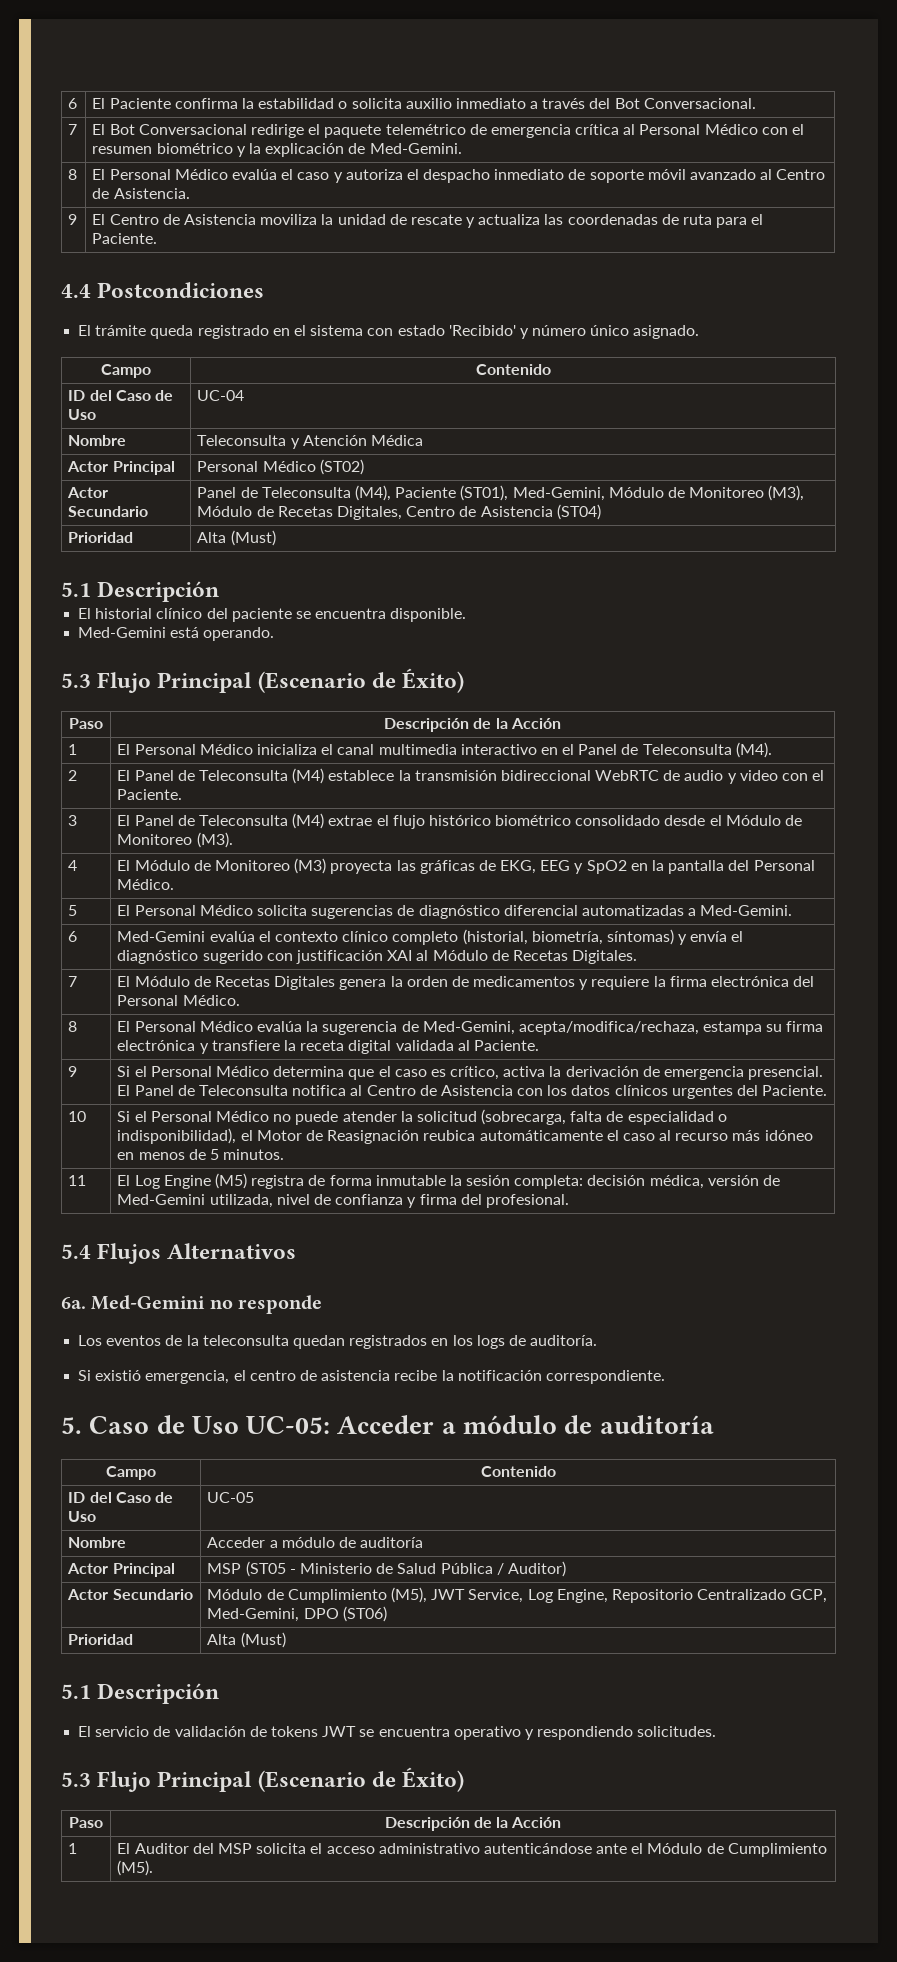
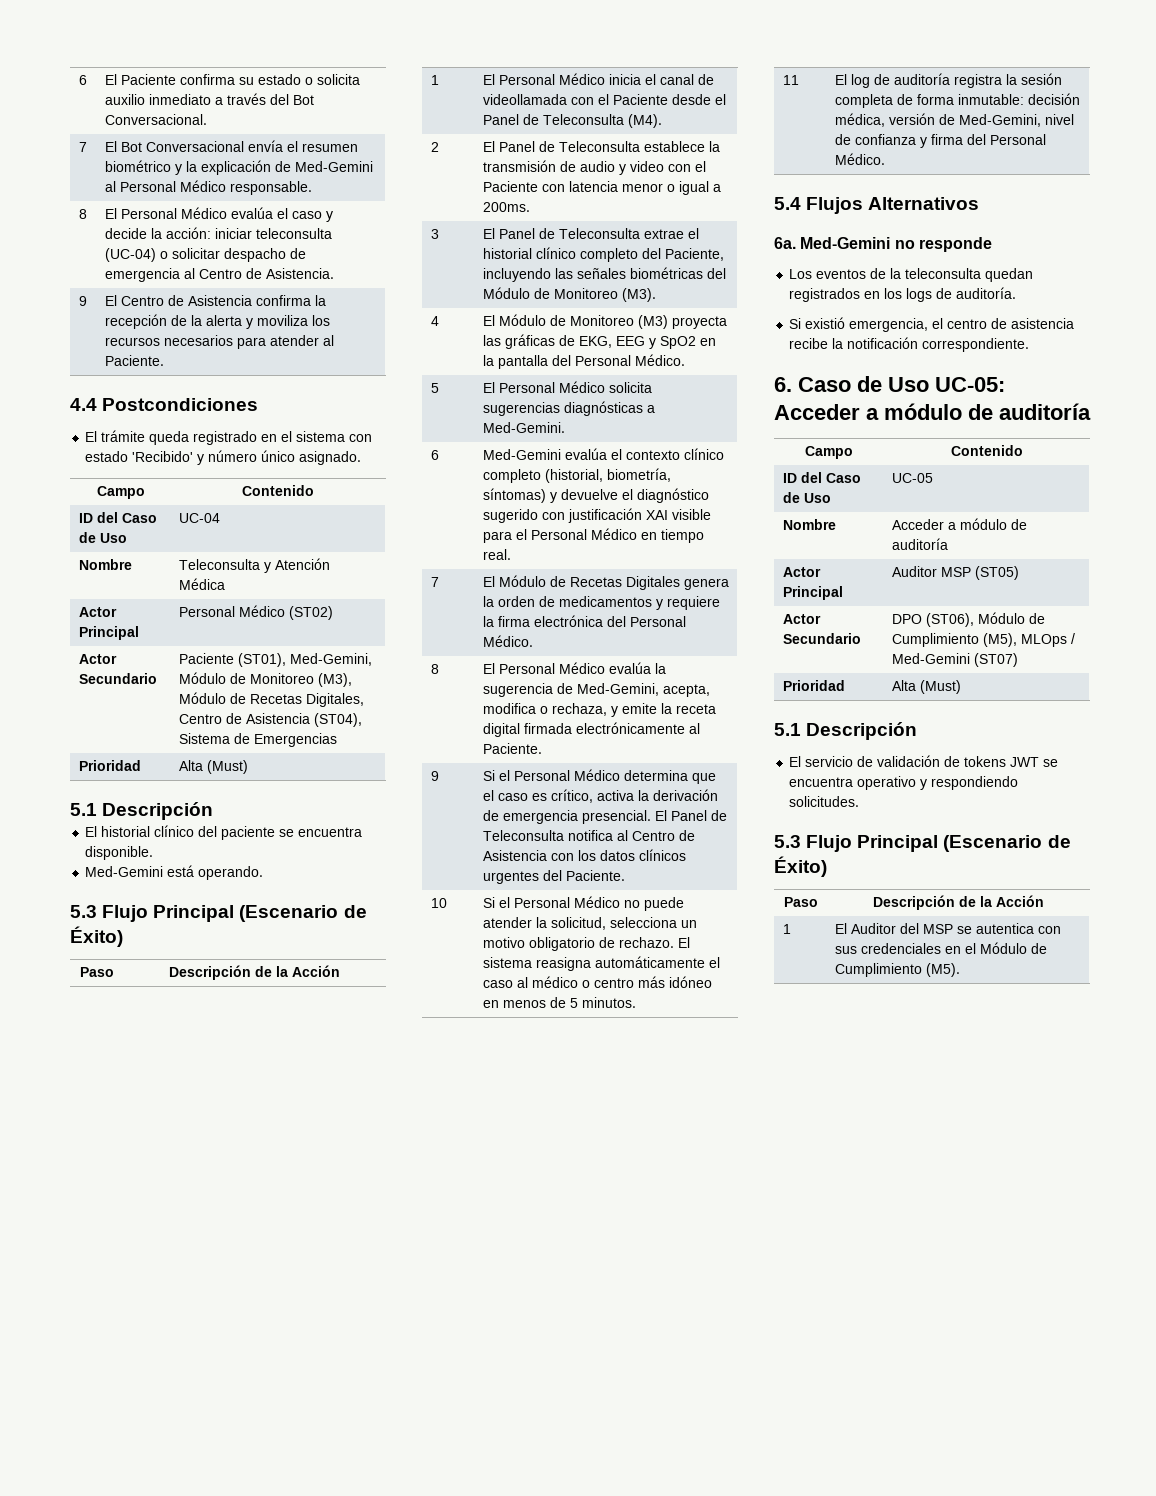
[241,98,335,109] la estabilidad -> [238,74,301,85] su estado
[250,124,788,138] redirige el paquete telemétrico de emergencia crítica al Personal Médico con -> [247,140,283,152] envía
[369,143,462,154] Med-Gemini. -> [294,161,373,172] [104,180,312,195] Med-Gemini al Personal Médico responsable.
[345,169,757,183] autoriza el despacho inmediato de soporte móvil avanzado -> [104,227,332,239] [104,248,306,262] [104,268,180,282] decide la acción: iniciar teleconsulta (UC-04) o solicitar despacho de emergencia
[260,214,764,228] moviliza la unidad de rescate y actualiza las coordenadas de ruta para el -> [255,295,326,306] [104,314,330,329] [104,335,334,349] confirma la recepción de la alerta y moviliza los recursos necesarios para atender al
[197,485,391,501] Panel de Teleconsulta (M4), -> (157, 678) none
[556,504,601,520] (ST04) -> [313,713,362,727] [178,733,337,747] (ST04), Sistema de Emergencias
[256,744,317,755] inicializa -> [608,74,641,85] inicia
[378,744,558,755] multimedia interactivo en -> [697,74,714,85] [482,94,711,105] de videollamada con el Paciente desde
[292,768,325,784] (M4) -> (640, 146) none
[500,770,660,781] bidireccional WebRTC -> (556, 166) none
[117,789,183,800] Paciente. -> [482,181,721,195] [482,202,530,212] Paciente con latencia menor o igual a 200ms.
[292,813,325,829] (M4) -> (640, 233) none
[392,815,722,829] flujo histórico biométrico consolidado desde el -> [482,247,724,262] [482,267,726,282] historial clínico completo del Paciente, incluyendo las señales biométricas del
[397,905,684,919] de diagnóstico diferencial automatizadas -> [563,401,643,416] diagnósticas
[690,931,728,942] envía -> [560,489,618,500] devuelve
[416,950,638,964] al Módulo de Recetas Digitales. -> [671,509,711,520] [482,528,704,543] [482,549,511,560] visible para el Personal Médico en tiempo real.
[518,1021,824,1035] [117,1040,280,1054] acepta/modifica/rechaza, estampa su firma electrónica y transfiere -> [662,684,710,697] [482,703,657,717] acepta, modifica o rechaza, y emite
[395,1040,454,1051] validada -> [523,722,685,734] firmada electrónicamente
[416,1109,727,1125] [117,1128,476,1144] solicitud (sobrecarga, falta de especialidad o indisponibilidad), el Motor de Reasignación reubica -> [550,917,697,930] [482,937,690,951] [482,957,591,971] solicitud, selecciona un motivo obligatorio de rechazo. El sistema reasigna
[675,1133,729,1141] recurso -> [531,976,634,988] médico o centro
[134,1173,584,1189] Log Engine (M5) registra de forma inmutable la sesión completa: -> [850,73,1062,88] [834,94,1024,108] log de auditoría registra la sesión completa de forma inmutable:
[117,1194,273,1208] Med-Gemini utilizada, -> [958,114,1041,127] Med-Gemini,
[485,1194,569,1208] profesional. -> [989,134,1046,145] [834,153,885,165] Personal Médico.
[61,1417,82,1434] 5. -> [774,377,792,392] 6.
[207,1561,566,1577] [67,1589,193,1600] MSP (ST05 - Ministerio de Salud Pública / Auditor) // Actor Secundario | -> [891,566,1019,580] [782,614,821,624] [782,633,861,644] [891,613,974,627] Auditor MSP (ST05) // Actor Secundario | DPO (ST06),
[431,1589,828,1603] [207,1606,387,1622] JWT Service, Log Engine, Repositorio Centralizado GCP, Med-Gemini, DPO (ST06) -> [1020,633,1075,647] [891,653,1018,667] MLOps / Med-Gemini (ST07)
[256,1843,628,1854] solicita el acceso administrativo autenticándose ante -> [956,923,1061,934] [834,943,961,954] se autentica con sus credenciales en

